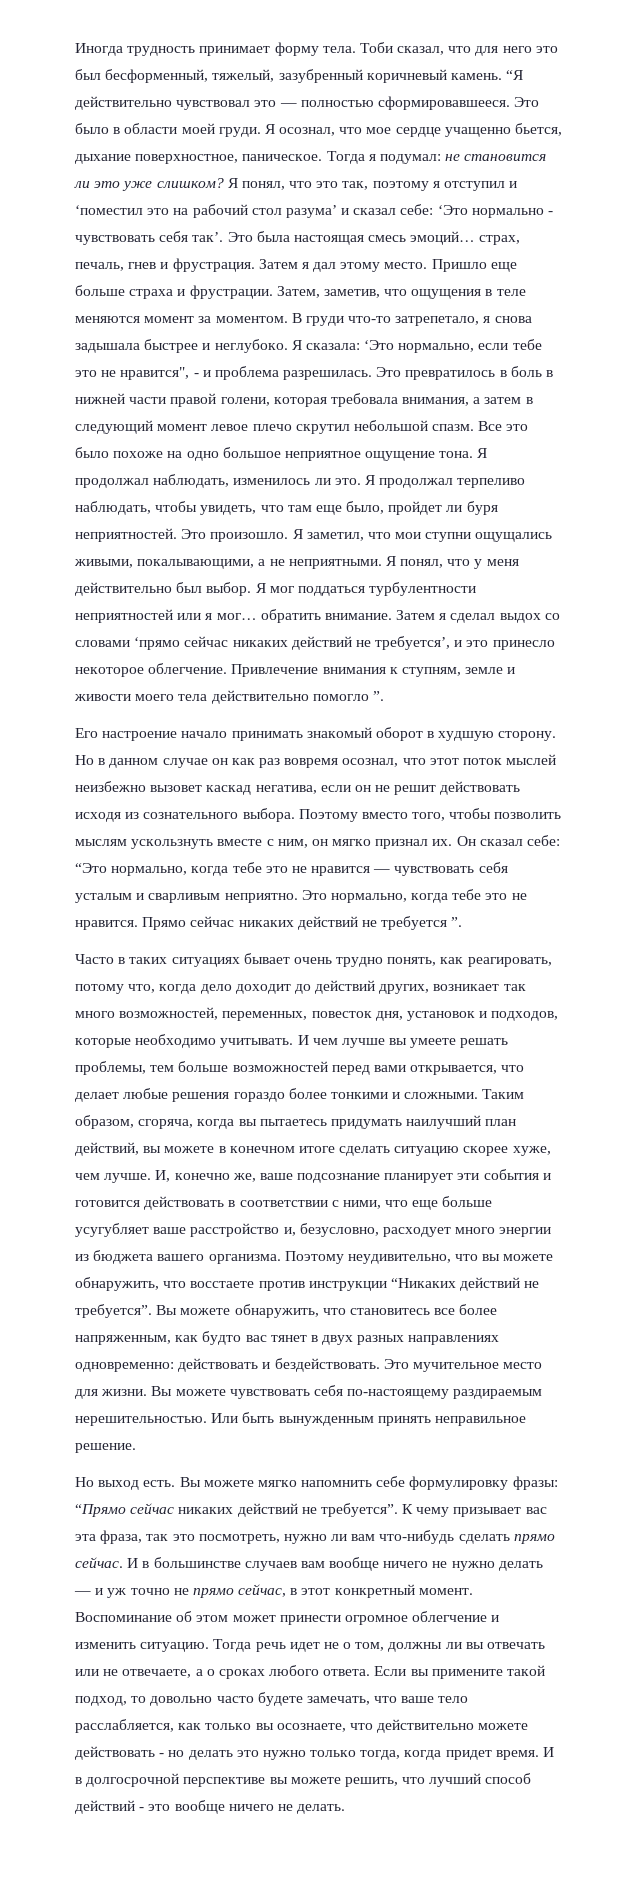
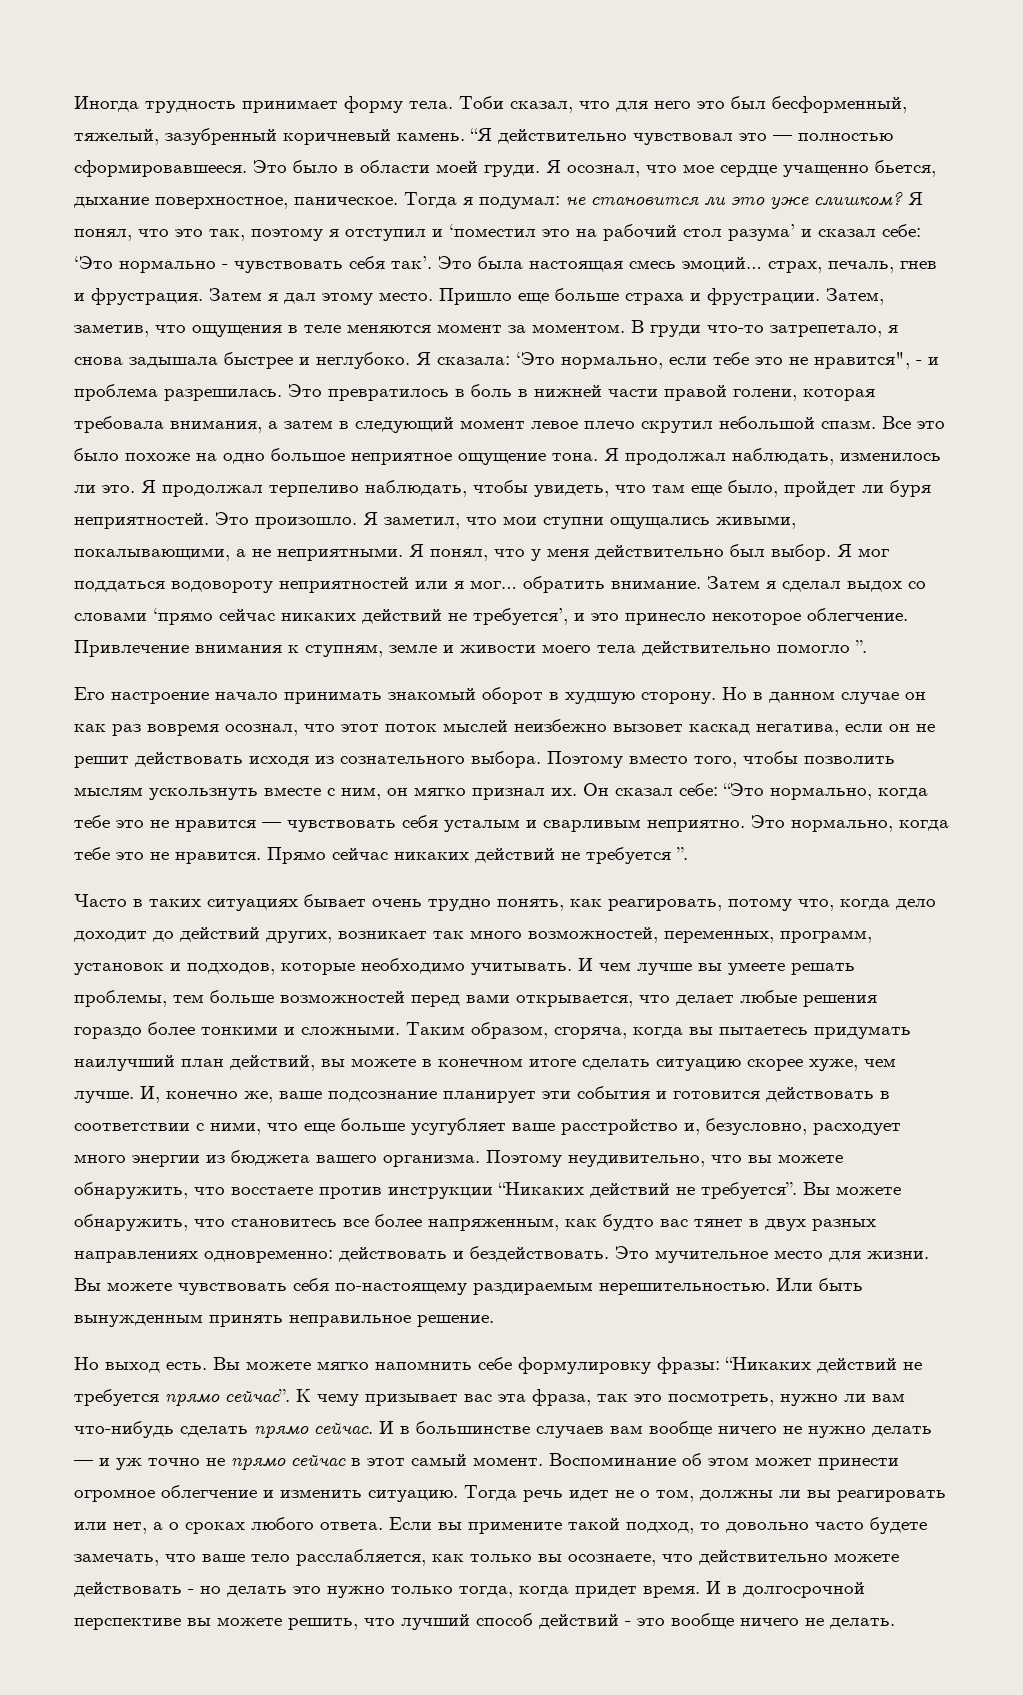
[369,582,477,596] турбулентности -> [171,581,273,593] водовороту
[311,1011,403,1021] повесток дня, -> [780,930,872,943] программ,
[75,1503,398,1517] “Прямо сейчас никаких действий не требуется”. -> [725,1357,922,1373] [74,1389,290,1407] “Никаких действий не требуется прямо сейчас”.
[238,1584,287,1597] сейчас, -> [291,1455,346,1466] сейчас
[334,1584,415,1598] конкретный -> [411,1454,467,1466] самый
[487,1642,546,1649] [75,1669,192,1678] отвечать или не отвечаете, -> [837,1490,946,1502] [74,1522,147,1534] реагировать или нет,

